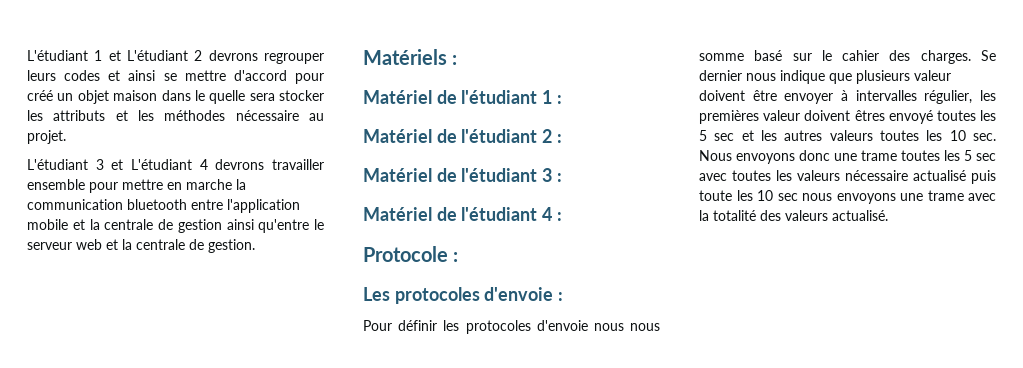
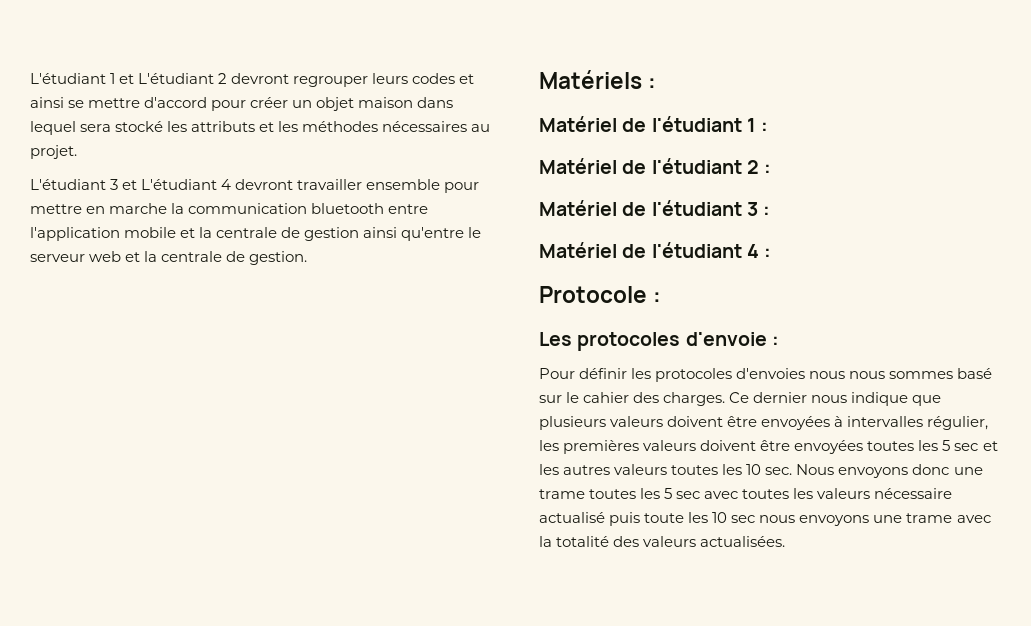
[208,50,258,61] devrons -> [231,73,290,84] devront
[27,90,53,101] créé -> [250,97,289,108] créer
[194,90,324,104] le quelle sera stocker -> [30,121,164,135] lequel sera stocké
[235,110,299,121] nécessaire -> [382,121,468,132] nécessaires
[215,159,265,170] devrons -> [235,179,294,190] devront
[536,320,588,331] d'envoie -> [736,368,806,379] d'envoies
[699,53,744,61] somme -> [889,371,954,379] sommes
[981,50,996,61] Se -> [729,392,750,403] Ce
[914,70,951,81] [699,90,834,104] valeur doivent être envoyer -> [610,416,831,430] valeurs doivent être envoyées
[763,110,933,124] valeur doivent êtres envoyé -> [643,440,864,454] valeurs doivent être envoyées
[832,210,888,221] actualisé. -> [700,536,786,547] actualisées.

